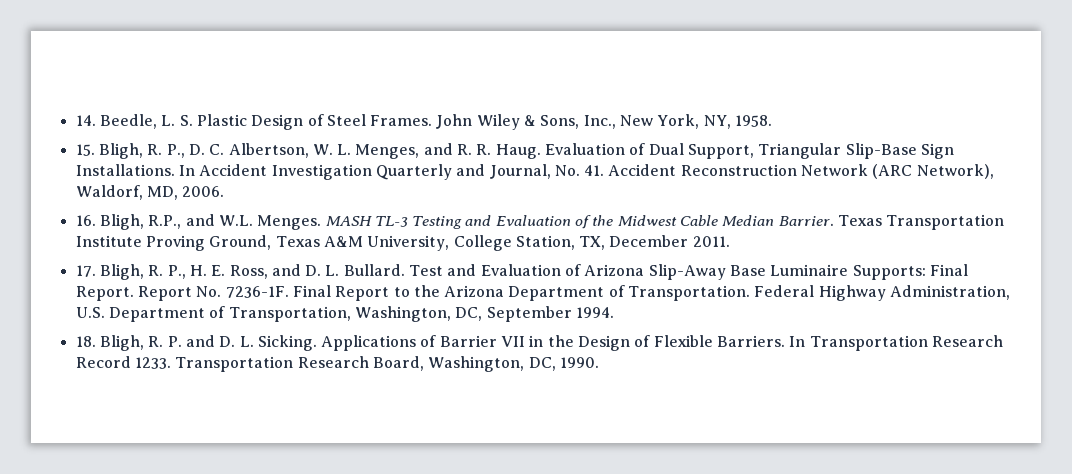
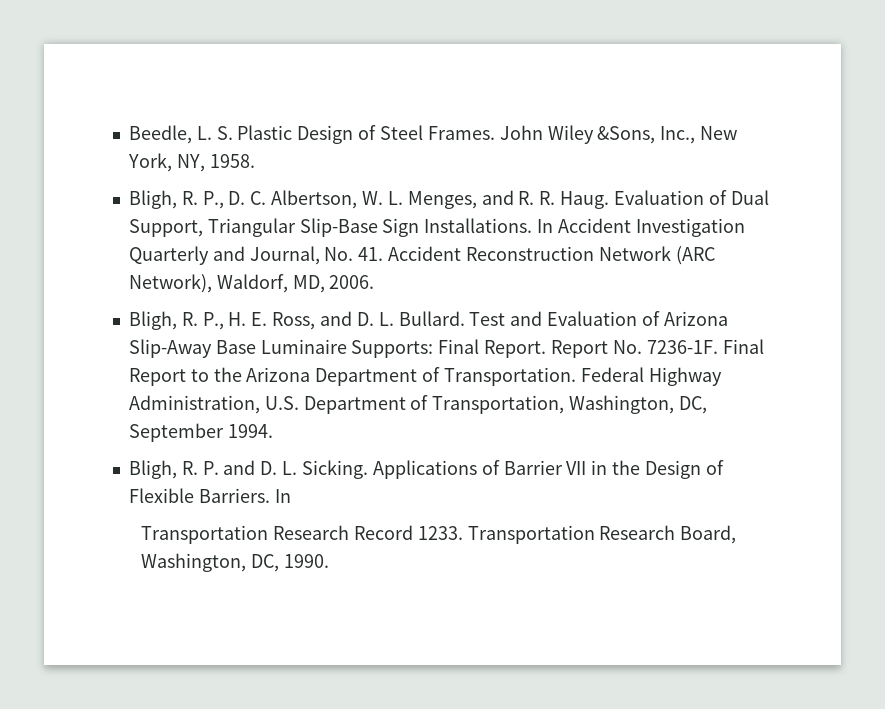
[75,115,96,126] 14. -> (128, 134) none
[524,115,580,129] & Sons, -> [597,126,656,144] &Sons,
[75,144,95,156] 15. -> (255, 161) none
[75,214,1005,230] [75,235,730,251] [75,265,96,277] 16. Bligh, R.P., and W.L. Menges. MASH TL-3 Testing and Evaluation of the Midwest Cable Median Barrier. Texas Transportation Institute Proving Ground, Texas A&M University, College Station, TX, December 2011. // 17. -> (375, 282) none
[75,336,96,347] 18. -> (273, 431) none
(806, 341) none -> (291, 496) //

